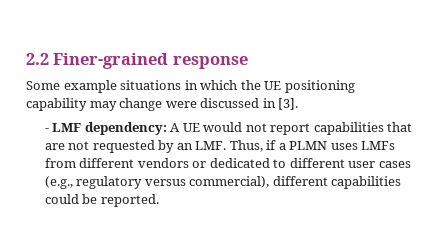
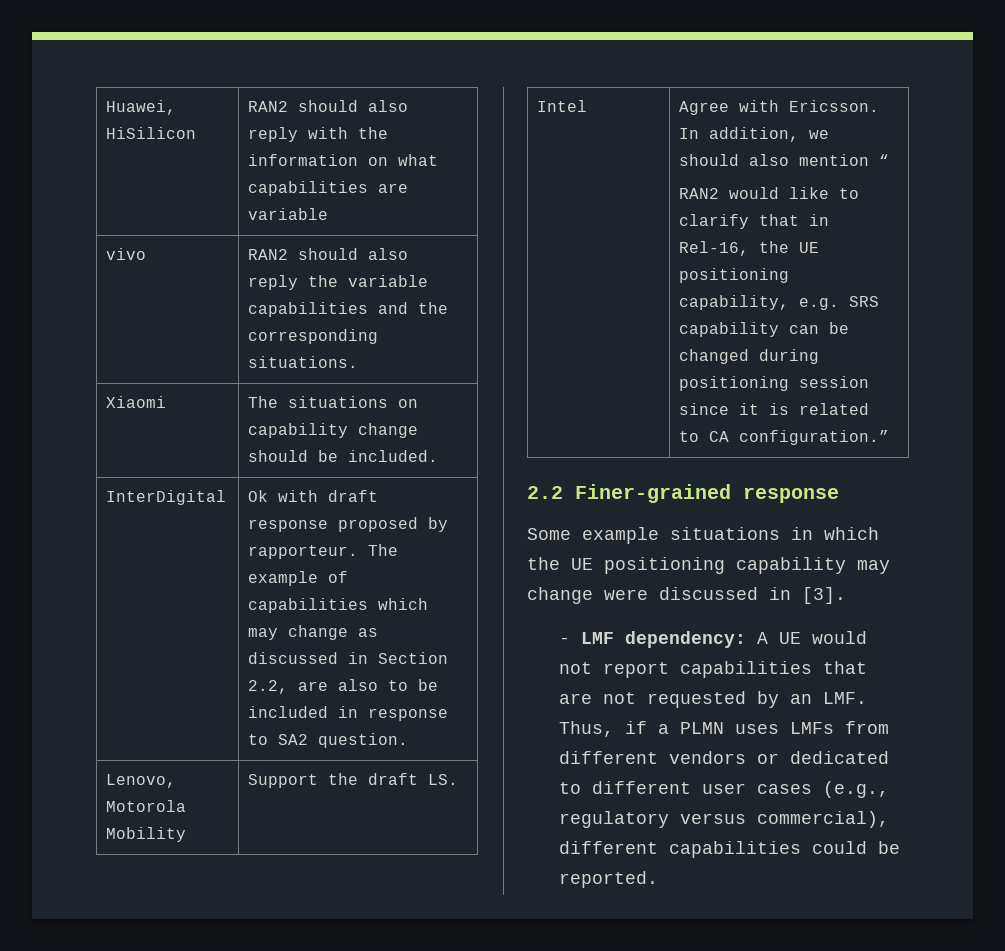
(26, 59) none -> [106,100,177,115] [106,127,197,139] [248,100,409,112] [248,127,389,142] [248,154,439,166] [248,181,409,196] [248,208,329,220] [106,248,147,260] [248,248,409,260] [248,275,429,290] [248,302,449,317] [248,329,379,344] [248,356,359,368] [106,396,167,408] [248,396,419,408] [248,423,419,438] [248,450,439,462] [106,490,227,505] [248,490,379,502] [248,517,449,532] [248,544,399,559] [248,571,349,586] [248,598,429,613] [248,625,379,640] [248,652,449,664] [248,679,439,694] [248,706,449,721] [248,733,409,748] [106,774,177,788] [106,800,187,812] [106,827,187,842] [248,773,459,788] [537,100,588,112] [679,100,880,115] [679,127,830,142] [679,154,890,166] [679,187,860,199] [679,214,830,229] [679,241,820,256] [679,268,790,283] [679,295,880,310] [679,322,850,337] [679,349,820,364] [679,376,870,391] [679,403,870,415] [679,430,890,445] Huawei, HiSilicon | RAN2 should also reply with the information on what capabilities are variable // vivo | RAN2 should also reply the variable capabilities and the corresponding situations. // Xiaomi | The situations on capability change should be included. // InterDigital | Ok with draft response proposed by rapporteur. The example of capabilities which may change as discussed in Section 2.2, are also to be included in response to SA2 question. // Lenovo, Motorola Mobility | Support the draft LS. // Intel | Agree with Ericsson. In addition, we should also mention “ // RAN2 would like to clarify that in Rel-16, the UE positioning capability, e.g. SRS capability can be changed during positioning session since it is related to CA configuration.” //

